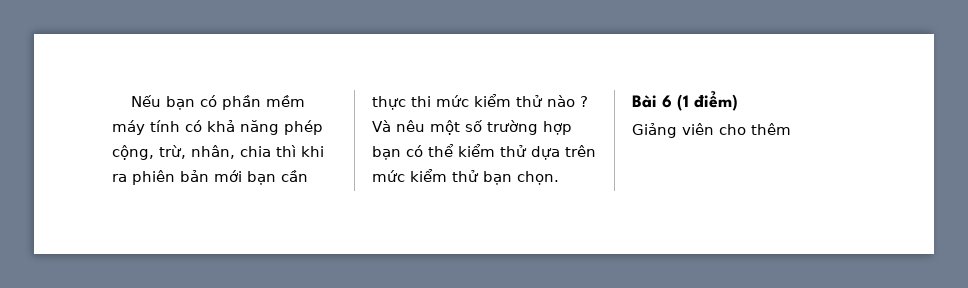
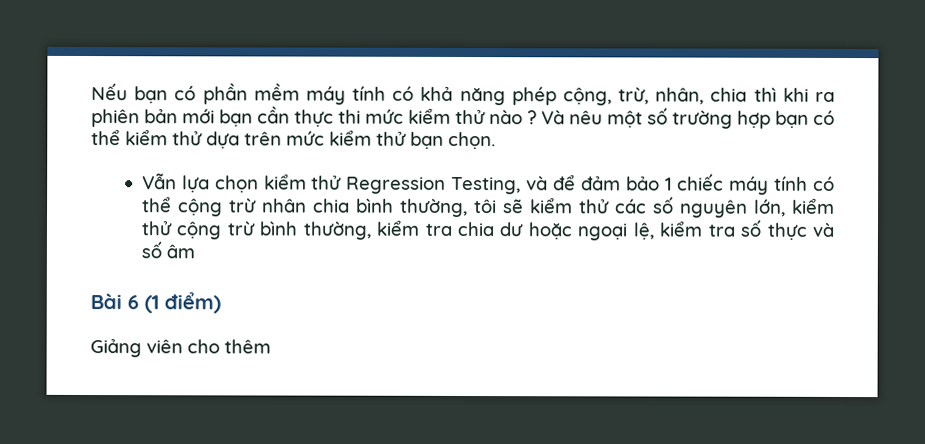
(559, 178) none -> [141,173,836,195] [141,196,836,218] [140,219,834,241] [140,241,195,259] // Vẫn lựa chọn kiểm thử Regression Testing, và để đảm bảo 1 chiếc máy tính có thể cộng trừ nhân chia bình thường, tôi sẽ kiểm thử các số nguyên lớn, kiểm thử cộng trừ bình thường, kiểm tra chia dư hoặc ngoại lệ, kiểm tra số thực và số âm

